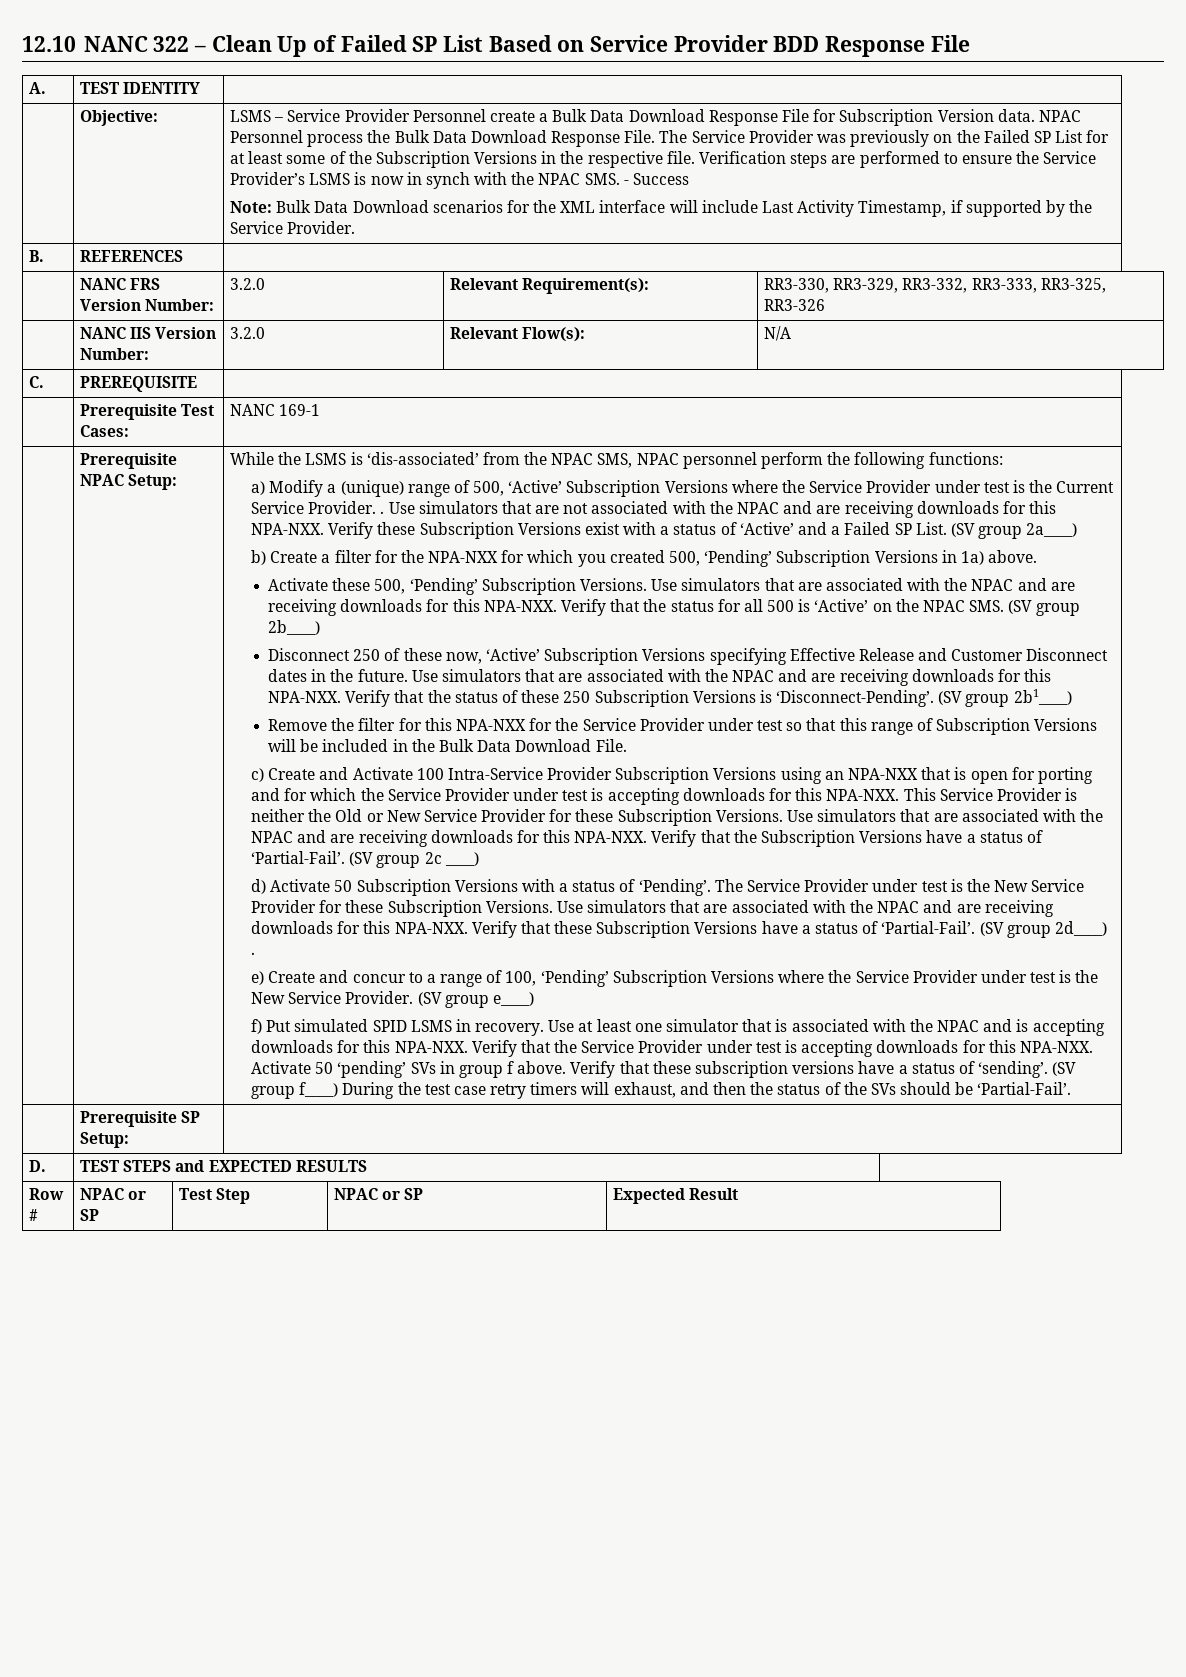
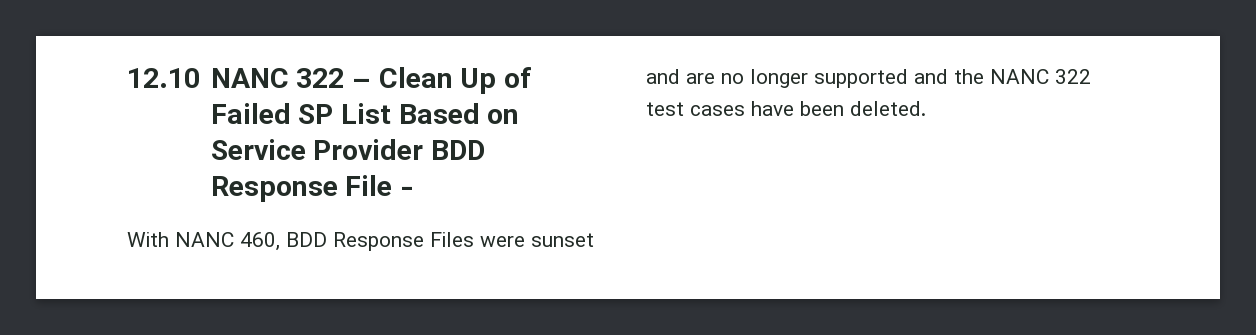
[29,82,47,94] [80,82,201,94] [80,110,159,126] [230,109,1081,126] [230,130,1110,147] [230,151,1097,168] [230,172,690,189] [230,200,1093,217] [230,221,356,234] [29,250,45,262] [80,250,184,262] [80,278,161,290] [80,299,215,311] [230,278,266,290] [450,278,650,294] [764,278,1106,293] [764,299,826,311] [80,327,217,339] [80,348,150,360] [230,327,266,339] [450,327,586,342] [764,326,792,341] [29,376,45,388] [80,376,198,392] [80,404,215,420] [80,425,130,437] [230,404,321,416] [80,453,178,469] [80,474,178,490] [230,452,1003,469] [250,480,1115,497] [250,501,1057,518] [250,522,1078,539] [250,550,1038,567] [268,578,1075,595] [268,599,1080,616] [268,620,321,635] [268,648,1109,665] [268,669,1052,686] [268,689,1072,707] [268,718,1098,735] [268,739,627,752] [250,767,1093,784] [250,788,1078,805] [250,809,1104,826] [250,830,1043,847] [250,851,479,868] [250,879,1085,896] [250,900,1054,917] [250,921,1107,938] [250,952,255,955] [250,970,1099,987] [250,991,534,1008] [250,1019,1105,1036] [250,1040,1093,1057] [250,1061,1077,1078] [250,1082,1072,1099] [80,1111,201,1127] [80,1132,130,1148] [29,1160,47,1172] [80,1160,367,1172] [29,1188,65,1200] [29,1209,39,1221] [80,1188,147,1200] [80,1209,100,1221] [179,1188,251,1204] [334,1188,424,1200] [613,1188,739,1204] // A. | TEST IDENTITY | // | Objective: | LSMS – Service Provider Personnel create a Bulk Data Download Response File for Subscription Version data. NPAC Personnel process the Bulk Data Download Response File. The Service Provider was previously on the Failed SP List for at least some of the Subscription Versions in the respective file. Verification steps are performed to ensure the Service Provider’s LSMS is now in synch with the NPAC SMS. - Success // Note: Bulk Data Download scenarios for the XML interface will include Last Activity Timestamp, if supported by the Service Provider. // B. | REFERENCES | // | NANC FRS Version Number: | 3.2.0 | Relevant Requirement(s): | RR3-330, RR3-329, RR3-332, RR3-333, RR3-325, RR3-326 // | NANC IIS Version Number: | 3.2.0 | Relevant Flow(s): | N/A // C. | PREREQUISITE | // | Prerequisite Test Cases: | NANC 169-1 // | Prerequisite NPAC Setup: | While the LSMS is ‘dis-associated’ from the NPAC SMS, NPAC personnel perform the following functions: // a) Modify a (unique) range of 500, ‘Active’ Subscription Versions where the Service Provider under test is the Current Service Provider. . Use simulators that are not associated with the NPAC and are receiving downloads for this NPA-NXX. Verify these Subscription Versions exist with a status of ‘Active’ and a Failed SP List. (SV group 2a____) // b) Create a filter for the NPA-NXX for which you created 500, ‘Pending’ Subscription Versions in 1a) above. // Activate these 500, ‘Pending’ Subscription Versions. Use simulators that are associated with the NPAC and are receiving downloads for this NPA-NXX. Verify that the status for all 500 is ‘Active’ on the NPAC SMS. (SV group 2b____) // Disconnect 250 of these now, ‘Active’ Subscription Versions specifying Effective Release and Customer Disconnect dates in the future. Use simulators that are associated with the NPAC and are receiving downloads for this NPA-NXX. Verify that the status of these 250 Subscription Versions is ‘Disconnect-Pending’. (SV group 2b1____) // Remove the filter for this NPA-NXX for the Service Provider under test so that this range of Subscription Versions will be included in the Bulk Data Download File. // c) Create and Activate 100 Intra-Service Provider Subscription Versions using an NPA-NXX that is open for porting and for which the Service Provider under test is accepting downloads for this NPA-NXX. This Service Provider is neither the Old or New Service Provider for these Subscription Versions. Use simulators that are associated with the NPAC and are receiving downloads for this NPA-NXX. Verify that the Subscription Versions have a status of ‘Partial-Fail’. (SV group 2c ____) // d) Activate 50 Subscription Versions with a status of ‘Pending’. The Service Provider under test is the New Service Provider for these Subscription Versions. Use simulators that are associated with the NPAC and are receiving downloads for this NPA-NXX. Verify that these Subscription Versions have a status of ‘Partial-Fail’. (SV group 2d____) . // e) Create and concur to a range of 100, ‘Pending’ Subscription Versions where the Service Provider under test is the New Service Provider. (SV group e____) // f) Put simulated SPID LSMS in recovery. Use at least one simulator that is associated with the NPAC and is accepting downloads for this NPA-NXX. Verify that the Service Provider under test is accepting downloads for this NPA-NXX. Activate 50 ‘pending’ SVs in group f above. Verify that these subscription versions have a status of ‘sending’. (SV group f____) During the test case retry timers will exhaust, and then the status of the SVs should be ‘Partial-Fail’. // | Prerequisite SP Setup: | // D. | TEST STEPS and EXPECTED RESULTS // Row # | NPAC or SP | Test Step | NPAC or SP | Expected Result -> [399,186,414,196] [127,232,594,251] [646,69,1091,88] [646,101,926,116] - // With NANC 460, BDD Response Files were sunset and are no longer supported and the NANC 322 test cases have been deleted.

